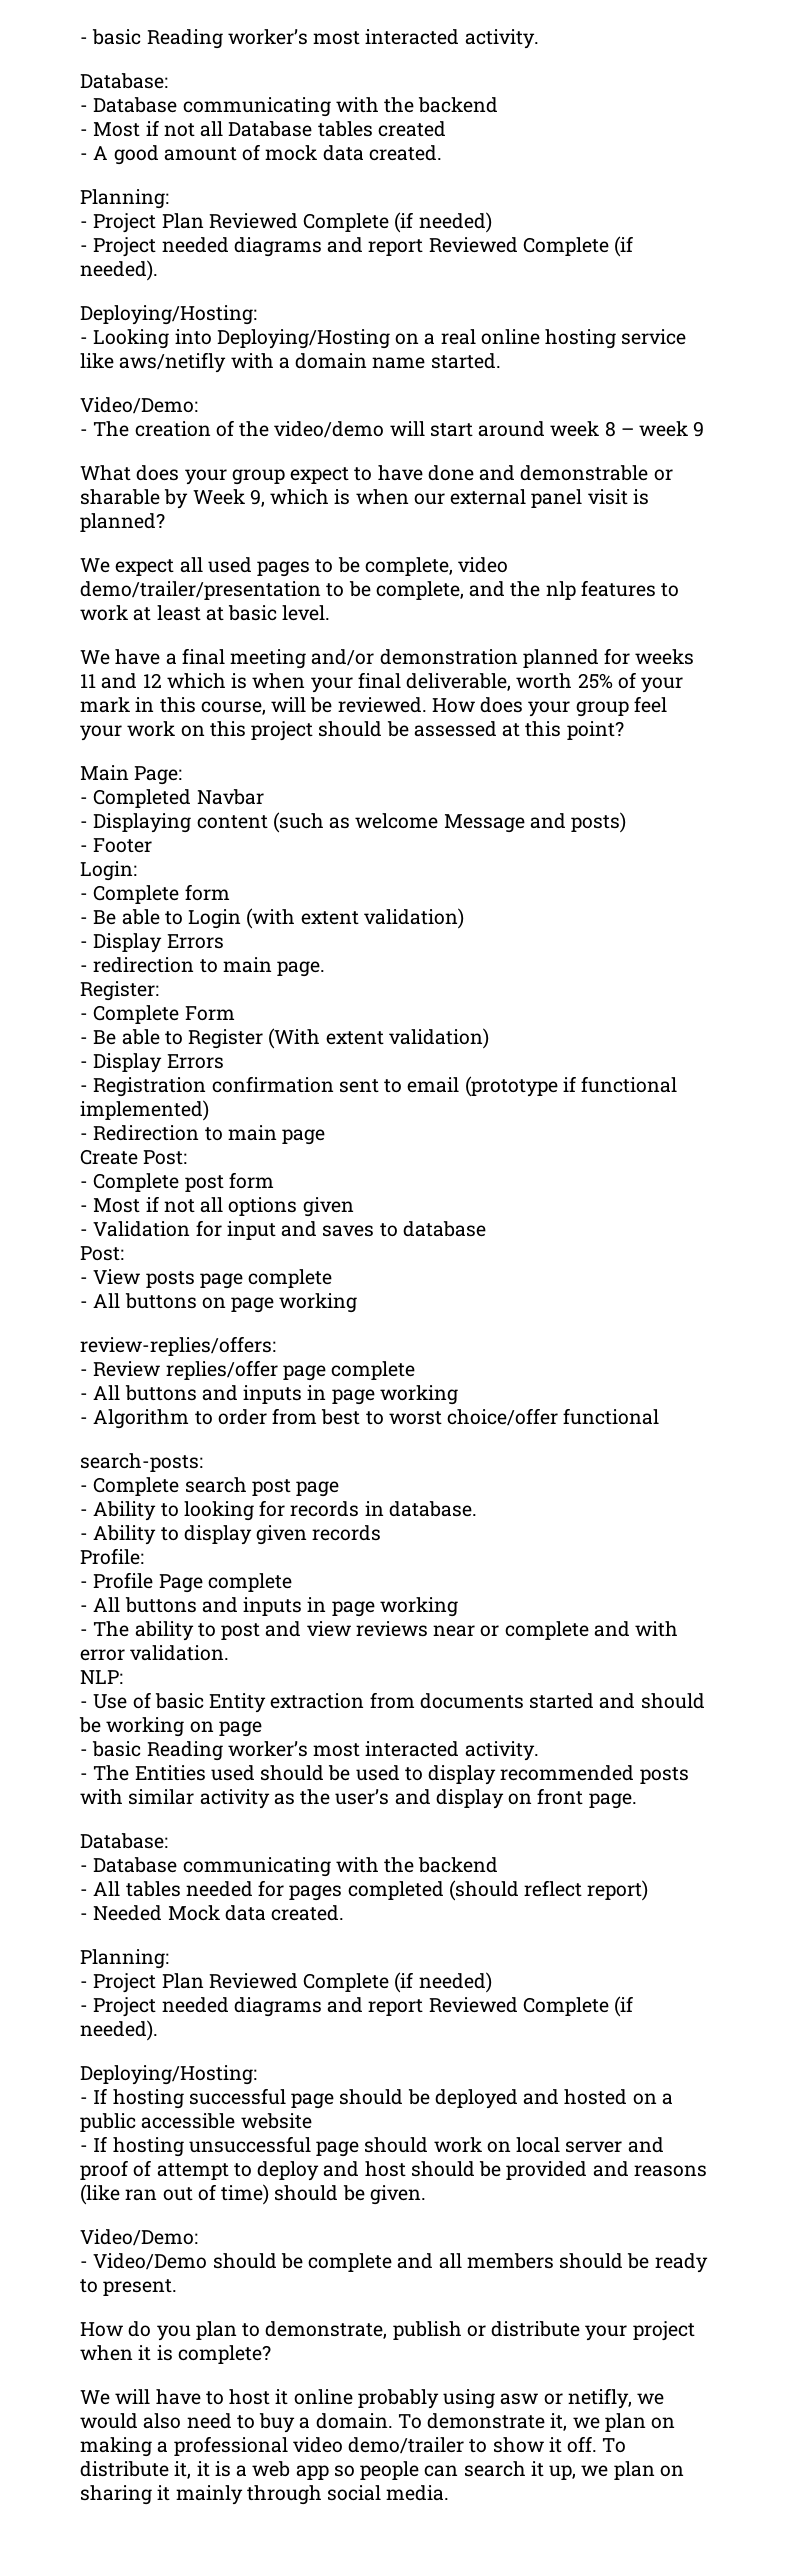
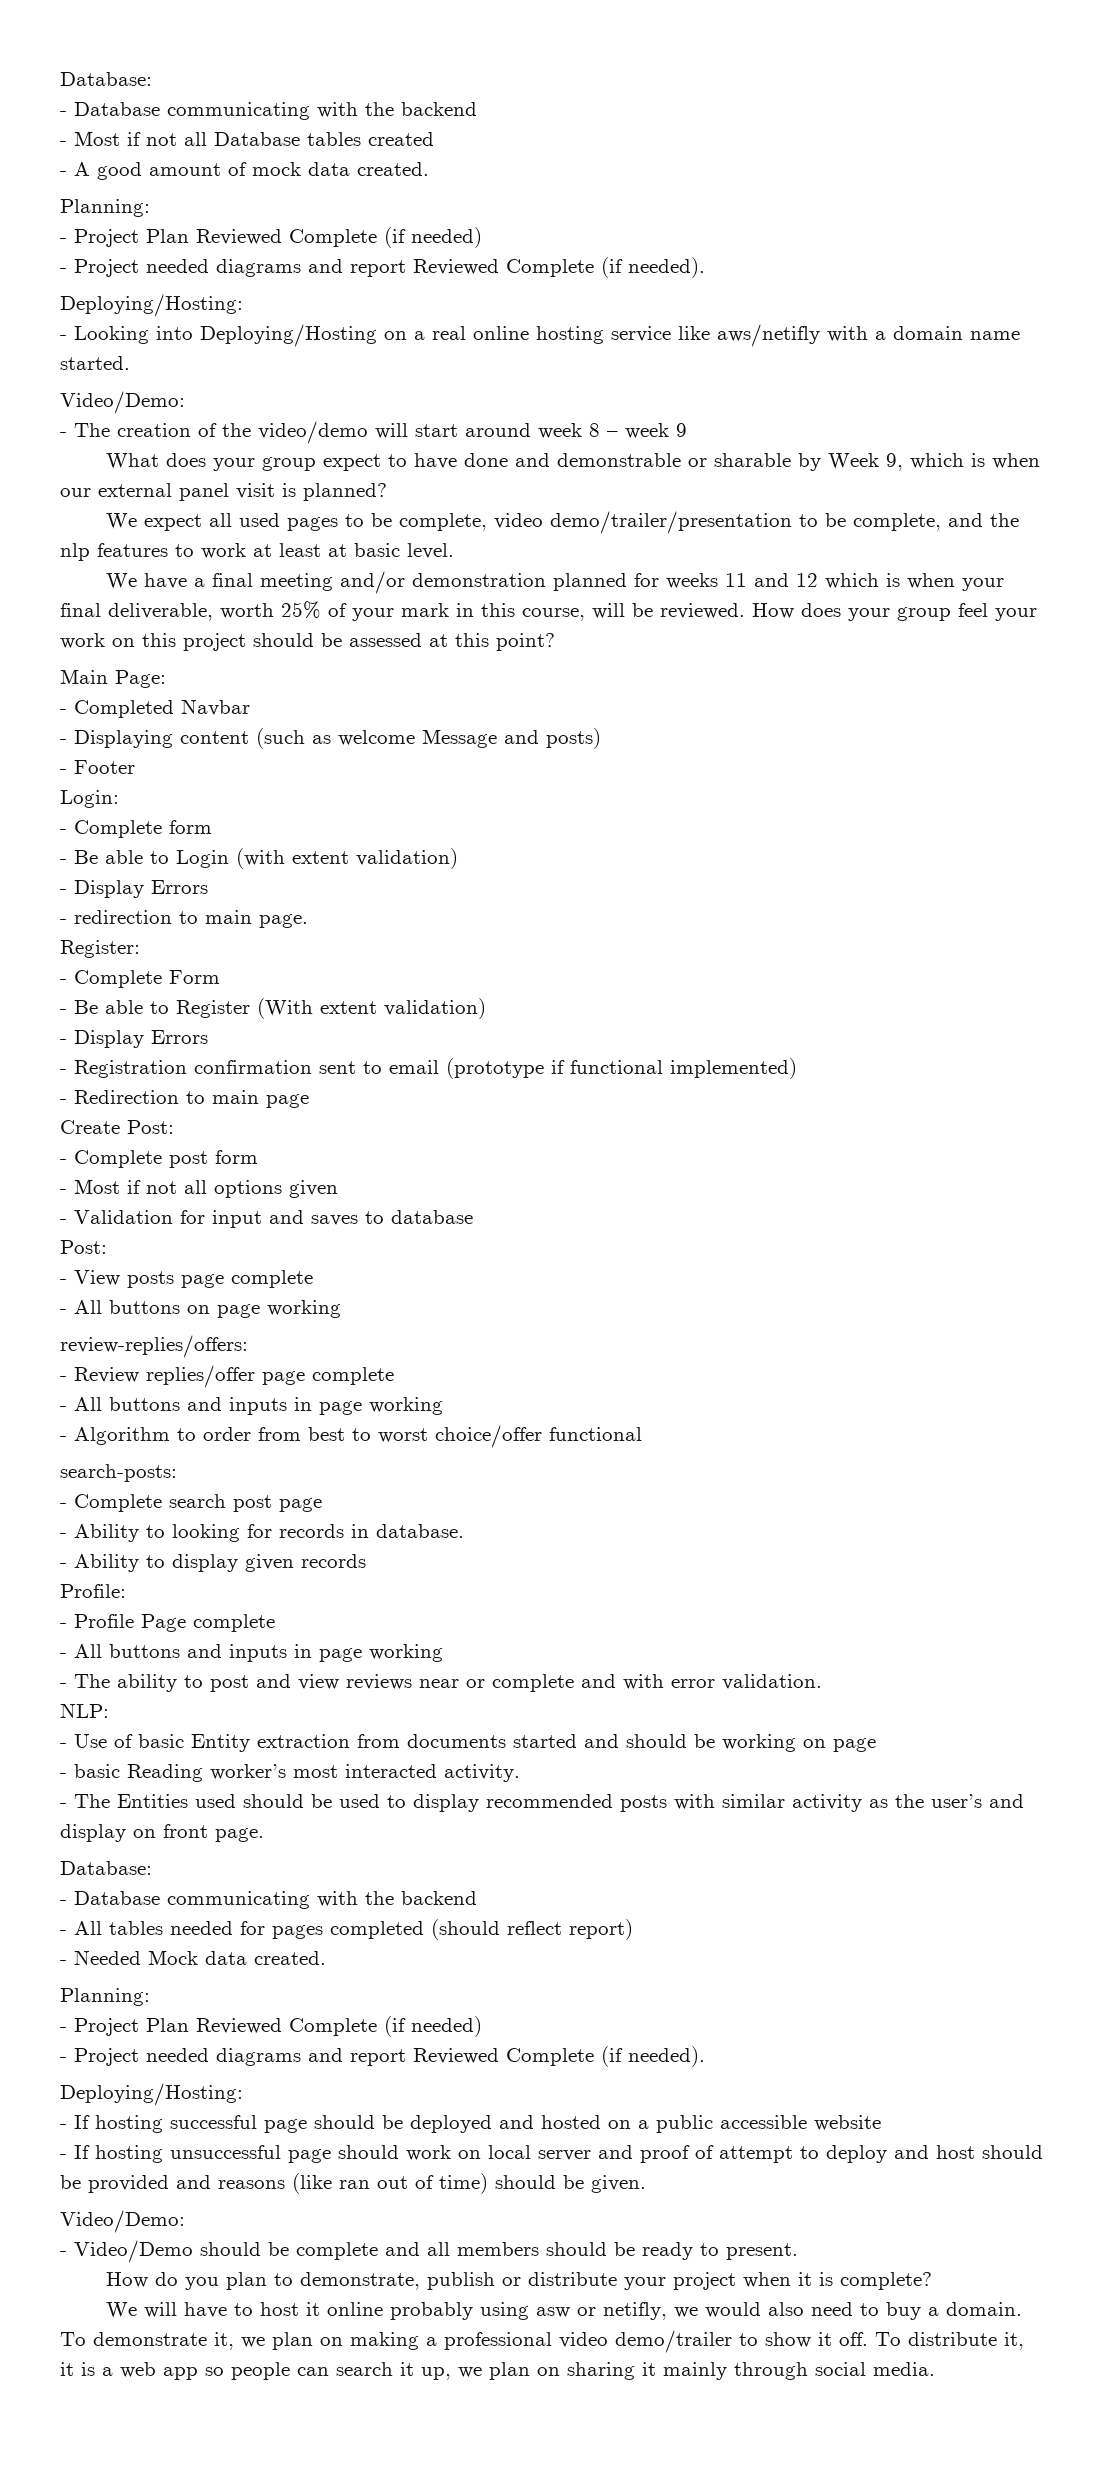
[80,29,539,49] - basic Reading worker’s most interacted activity. // -> (60, 79) none

